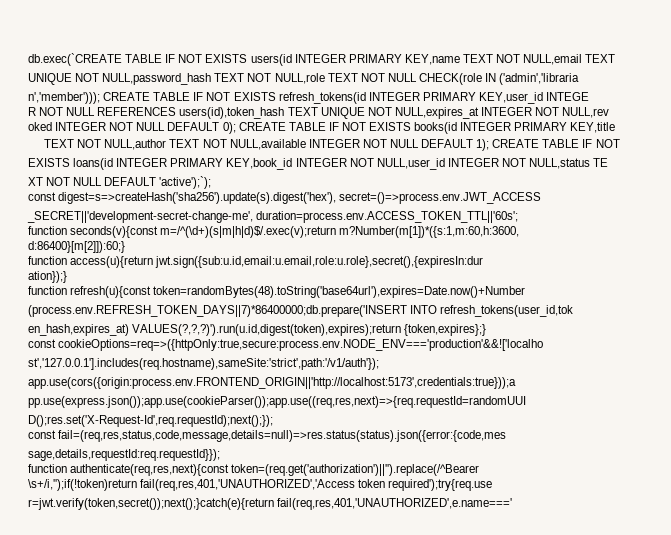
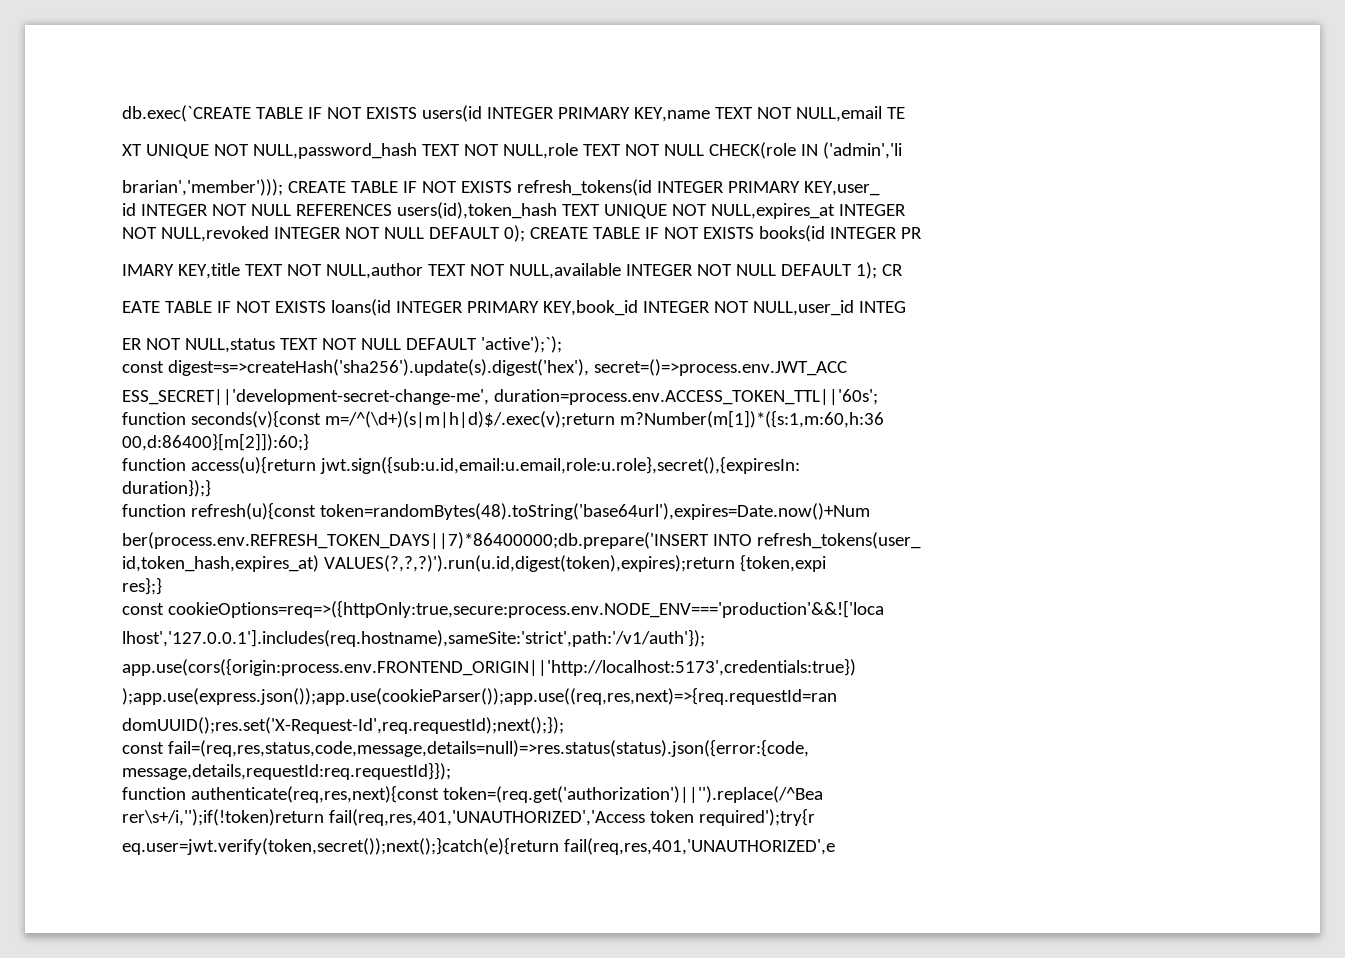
[585,54,616,63] TEXT // -> [886,107,905,119] [122,144,142,156] TE // XT
[499,73,580,85] [28,92,100,104] ('admin','libraria // n','member'))); -> [822,142,902,159] [122,179,283,196] ('admin','li // brarian','member')));
[478,92,590,104] [28,107,36,116] KEY,user_id INTEGE // R -> [803,181,880,196] [122,203,208,216] KEY,user_ // id INTEGER
[535,107,610,118] [28,122,52,131] NOT NULL,rev // oked -> [122,226,269,242] // NOT NULL,revoked
[514,122,568,131] PRIMARY -> [900,227,922,239] [122,264,174,276] PR // IMARY
(616, 127) // -> (240, 271) none
[492,139,620,148] CREATE TABLE IF NOT // -> [881,264,903,276] [122,301,271,313] CR // EATE TABLE IF NOT
[447,158,609,169] [28,177,43,186] INTEGER NOT NULL,status TE // XT -> [858,301,906,313] [122,338,318,353] INTEG // ER NOT NULL,status TEXT
[339,192,542,204] [27,211,253,223] secret=()=>process.env.JWT_ACCESS // _SECRET||'development-secret-change-me', -> [593,359,847,376] [122,389,489,405] secret=()=>process.env.JWT_ACC // ESS_SECRET||'development-secret-change-me',
[339,226,520,238] [28,241,125,253] m?Number(m[1])*({s:1,m:60,h:3600, // d:86400}[m[2]]):60;} -> [619,410,884,428] [122,433,309,451] m?Number(m[1])*({s:1,m:60,h:36 // 00,d:86400}[m[2]]):60;}
[155,256,484,268] [28,271,67,283] jwt.sign({sub:u.id,email:u.email,role:u.role},secret(),{expiresIn:dur // ation});} -> [319,456,800,474] [122,479,211,497] jwt.sign({sub:u.id,email:u.email,role:u.role},secret(),{expiresIn: // duration});}
[153,286,526,298] [28,305,574,317] [28,324,487,336] [28,339,544,351] [28,358,379,370] [28,377,516,389] [28,396,526,408] [28,415,273,427] [28,430,507,442] [28,449,220,461] token=randomBytes(48).toString('base64url'),expires=Date.now()+Number // (process.env.REFRESH_TOKEN_DAYS||7)*86400000;db.prepare('INSERT INTO refresh_tokens(user_id,tok // en_hash,expires_at) VALUES(?,?,?)').run(u.id,digest(token),expires);return {token,expires};} // const cookieOptions=req=>({httpOnly:true,secure:process.env.NODE_ENV==='production'&&!['localho // st','127.0.0.1'].includes(req.hostname),sameSite:'strict',path:'/v1/auth'}); // app.use(cors({origin:process.env.FRONTEND_ORIGIN||'http://localhost:5173',credentials:true}));a // pp.use(express.json());app.use(cookieParser());app.use((req,res,next)=>{req.requestId=randomUUI // D();res.set('X-Request-Id',req.requestId);next();}); // const fail=(req,res,status,code,message,details=null)=>res.status(status).json({error:{code,mes // sage,details,requestId:req.requestId}}); -> [319,503,870,520] [122,532,921,549] [122,554,826,572] [122,577,162,595] [122,600,884,618] [122,629,705,647] [122,658,856,676] [122,687,837,705] [122,716,564,734] [122,739,809,757] [122,762,451,780] token=randomBytes(48).toString('base64url'),expires=Date.now()+Num // ber(process.env.REFRESH_TOKEN_DAYS||7)*86400000;db.prepare('INSERT INTO refresh_tokens(user_ // id,token_hash,expires_at) VALUES(?,?,?)').run(u.id,digest(token),expires);return {token,expi // res};} // const cookieOptions=req=>({httpOnly:true,secure:process.env.NODE_ENV==='production'&&!['loca // lhost','127.0.0.1'].includes(req.hostname),sameSite:'strict',path:'/v1/auth'}); // app.use(cors({origin:process.env.FRONTEND_ORIGIN||'http://localhost:5173',credentials:true}) // );app.use(express.json());app.use(cookieParser());app.use((req,res,next)=>{req.requestId=ran // domUUID();res.set('X-Request-Id',req.requestId);next();}); // const fail=(req,res,status,code,message,details=null)=>res.status(status).json({error:{code, // message,details,requestId:req.requestId}});
[231,464,480,476] [28,479,493,491] [28,498,513,510] token=(req.get('authorization')||'').replace(/^Bearer // \s+/i,'');if(!token)return fail(req,res,401,'UNAUTHORIZED','Access token required');try{req.use // r=jwt.verify(token,secret());next();}catch(e){return fail(req,res,401,'UNAUTHORIZED',e.name===' -> [442,786,823,803] [122,808,815,826] [122,837,835,855] token=(req.get('authorization')||'').replace(/^Bea // rer\s+/i,'');if(!token)return fail(req,res,401,'UNAUTHORIZED','Access token required');try{r // eq.user=jwt.verify(token,secret());next();}catch(e){return fail(req,res,401,'UNAUTHORIZED',e

